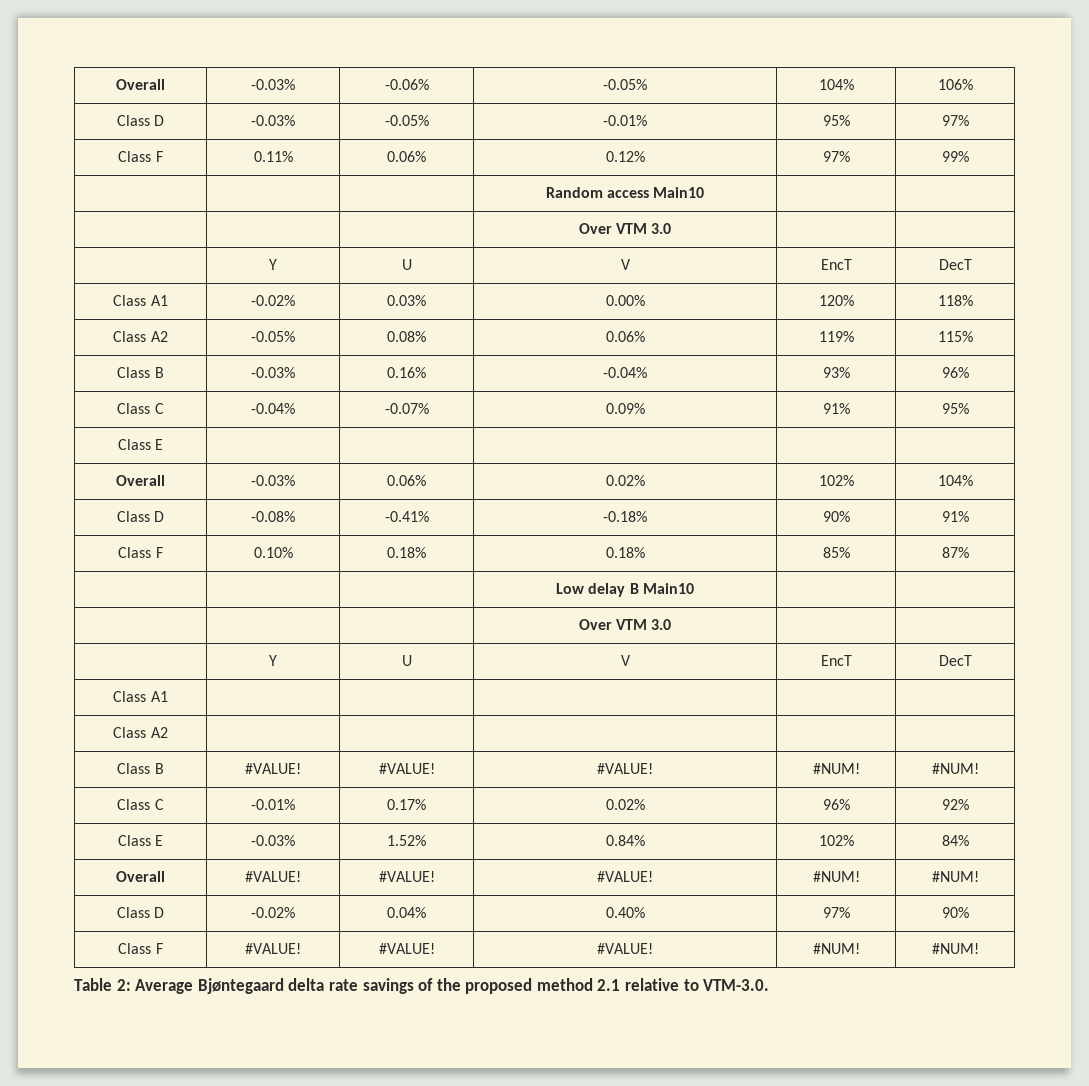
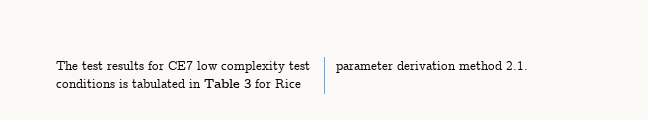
[116,79,165,90] [251,79,295,90] [384,79,429,90] [603,79,647,90] [818,79,854,90] [937,79,973,90] [116,115,165,126] [251,115,295,126] [384,115,429,126] [603,115,647,126] [822,115,850,126] [941,115,969,126] [118,151,163,162] [253,151,293,162] [387,151,426,162] [605,151,645,162] [822,151,850,162] [941,151,969,162] [545,187,705,198] [578,223,672,234] [269,259,277,270] [401,259,412,270] [620,259,631,270] [820,259,852,270] [938,259,972,270] [113,295,168,306] [251,295,295,306] [387,295,426,306] [605,295,645,306] [818,295,854,306] [937,295,973,306] [113,331,168,342] [251,331,295,342] [387,331,426,342] [605,331,645,342] [818,331,854,342] [937,331,973,342] [117,367,164,378] [251,367,295,378] [387,367,426,378] [603,367,647,378] [822,367,850,378] [941,367,969,378] [117,403,164,414] [251,403,295,414] [384,403,429,414] [605,403,645,414] [822,403,850,414] [941,403,969,414] [117,439,164,450] [116,475,165,486] [251,475,295,486] [387,475,426,486] [605,475,645,486] [818,475,854,486] [937,475,973,486] [116,511,165,522] [251,511,295,522] [384,511,429,522] [603,511,647,522] [822,511,850,522] [941,511,969,522] [118,547,163,558] [253,547,293,558] [387,547,426,558] [605,547,645,558] [822,547,850,558] [941,547,969,558] [556,583,694,597] [578,619,672,630] [269,655,277,666] [401,655,412,666] [620,655,631,666] [820,655,852,666] [938,655,972,666] [113,691,168,702] [113,727,168,738] [117,763,164,774] [245,763,301,774] [378,763,435,774] [597,763,653,774] [812,763,860,774] [931,763,979,774] [117,799,164,810] [251,799,295,810] [387,799,426,810] [605,799,645,810] [822,799,850,810] [941,799,969,810] [117,835,164,846] [251,835,295,846] [387,835,426,846] [605,835,645,846] [818,835,854,846] [941,835,969,846] [116,871,165,882] [245,871,301,882] [378,871,435,882] [597,871,653,882] [812,871,860,882] [931,871,979,882] [116,907,165,918] [251,907,295,918] [387,907,426,918] [605,907,645,918] [822,907,850,918] [941,907,969,918] [118,943,163,954] [245,943,301,954] [378,943,435,954] [597,943,653,954] [812,943,860,954] [931,943,979,954] [74,978,770,994] Overall | -0.03% | -0.06% | -0.05% | 104% | 106% // Class D | -0.03% | -0.05% | -0.01% | 95% | 97% // Class F | 0.11% | 0.06% | 0.12% | 97% | 99% // | | | Random access Main10 | | // | | | Over VTM 3.0 | | // | Y | U | V | EncT | DecT // Class A1 | -0.02% | 0.03% | 0.00% | 120% | 118% // Class A2 | -0.05% | 0.08% | 0.06% | 119% | 115% // Class B | -0.03% | 0.16% | -0.04% | 93% | 96% // Class C | -0.04% | -0.07% | 0.09% | 91% | 95% // Class E | | | | | // Overall | -0.03% | 0.06% | 0.02% | 102% | 104% // Class D | -0.08% | -0.41% | -0.18% | 90% | 91% // Class F | 0.10% | 0.18% | 0.18% | 85% | 87% // | | | Low delay B Main10 | | // | | | Over VTM 3.0 | | // | Y | U | V | EncT | DecT // Class A1 | | | | | // Class A2 | | | | | // Class B | #VALUE! | #VALUE! | #VALUE! | #NUM! | #NUM! // Class C | -0.01% | 0.17% | 0.02% | 96% | 92% // Class E | -0.03% | 1.52% | 0.84% | 102% | 84% // Overall | #VALUE! | #VALUE! | #VALUE! | #NUM! | #NUM! // Class D | -0.02% | 0.04% | 0.40% | 97% | 90% // Class F | #VALUE! | #VALUE! | #VALUE! | #NUM! | #NUM! // Table 2: Average Bjøntegaard delta rate savings of the proposed method 2.1 relative to VTM-3.0. -> [56,61,310,73] [56,79,301,88] [336,61,528,73] The test results for CE7 low complexity test conditions is tabulated in Table 3 for Rice parameter derivation method 2.1.

